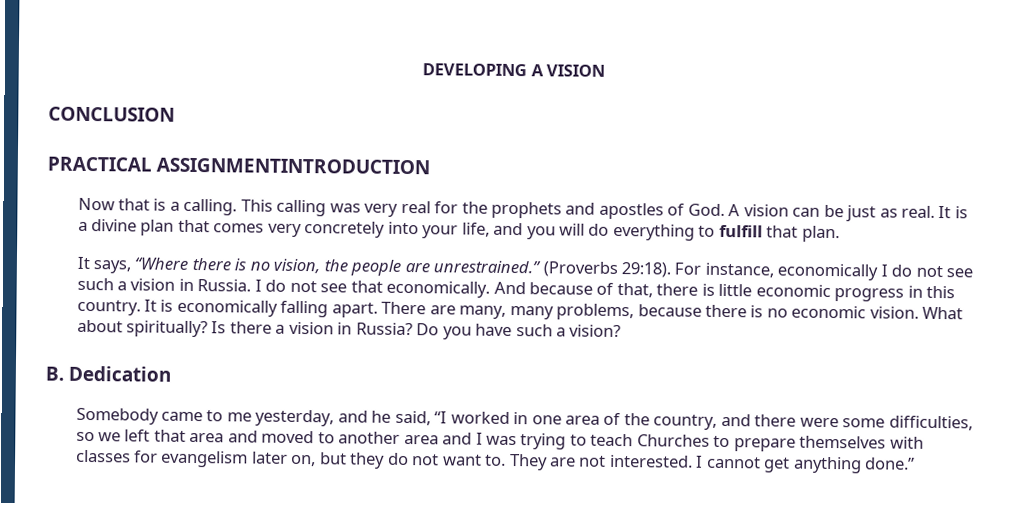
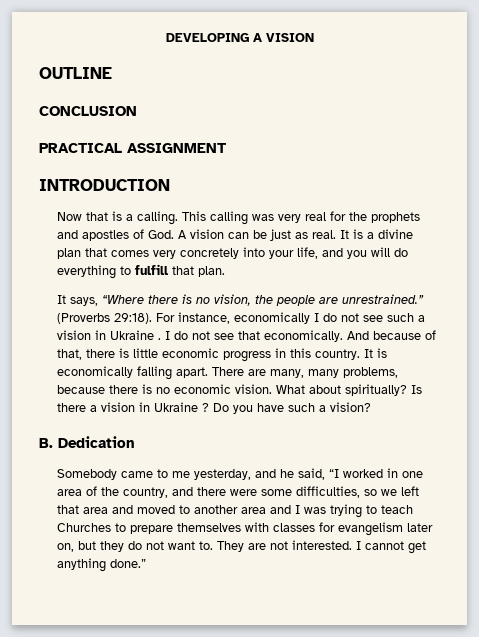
(605, 70) none -> [39,67,112,79] // OUTLINE
[156,157,431,175] ASSIGNMENTINTRODUCTION -> [127,143,227,153] [39,179,170,191] ASSIGNMENT // INTRODUCTION
[197,279,252,292] Russia. -> [109,330,161,340] Ukraine .
[355,322,413,336] Russia? -> [153,402,209,412] Ukraine ?

